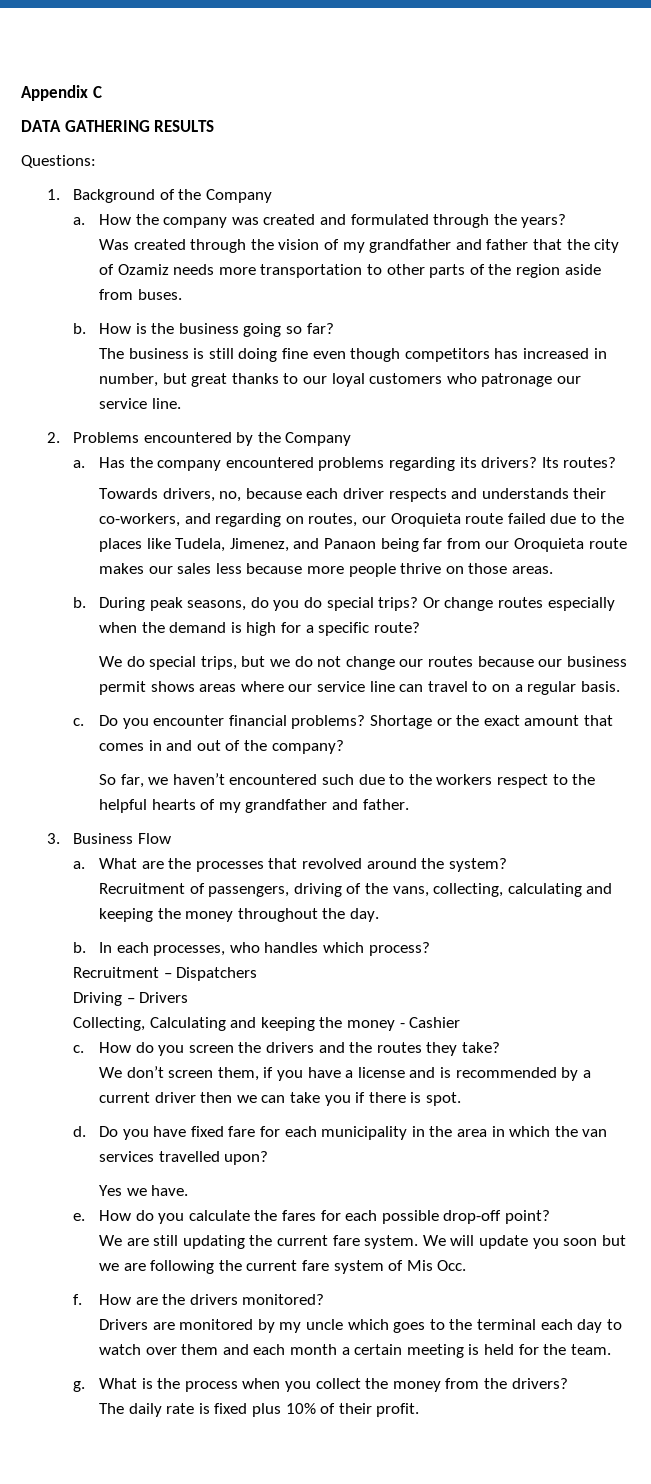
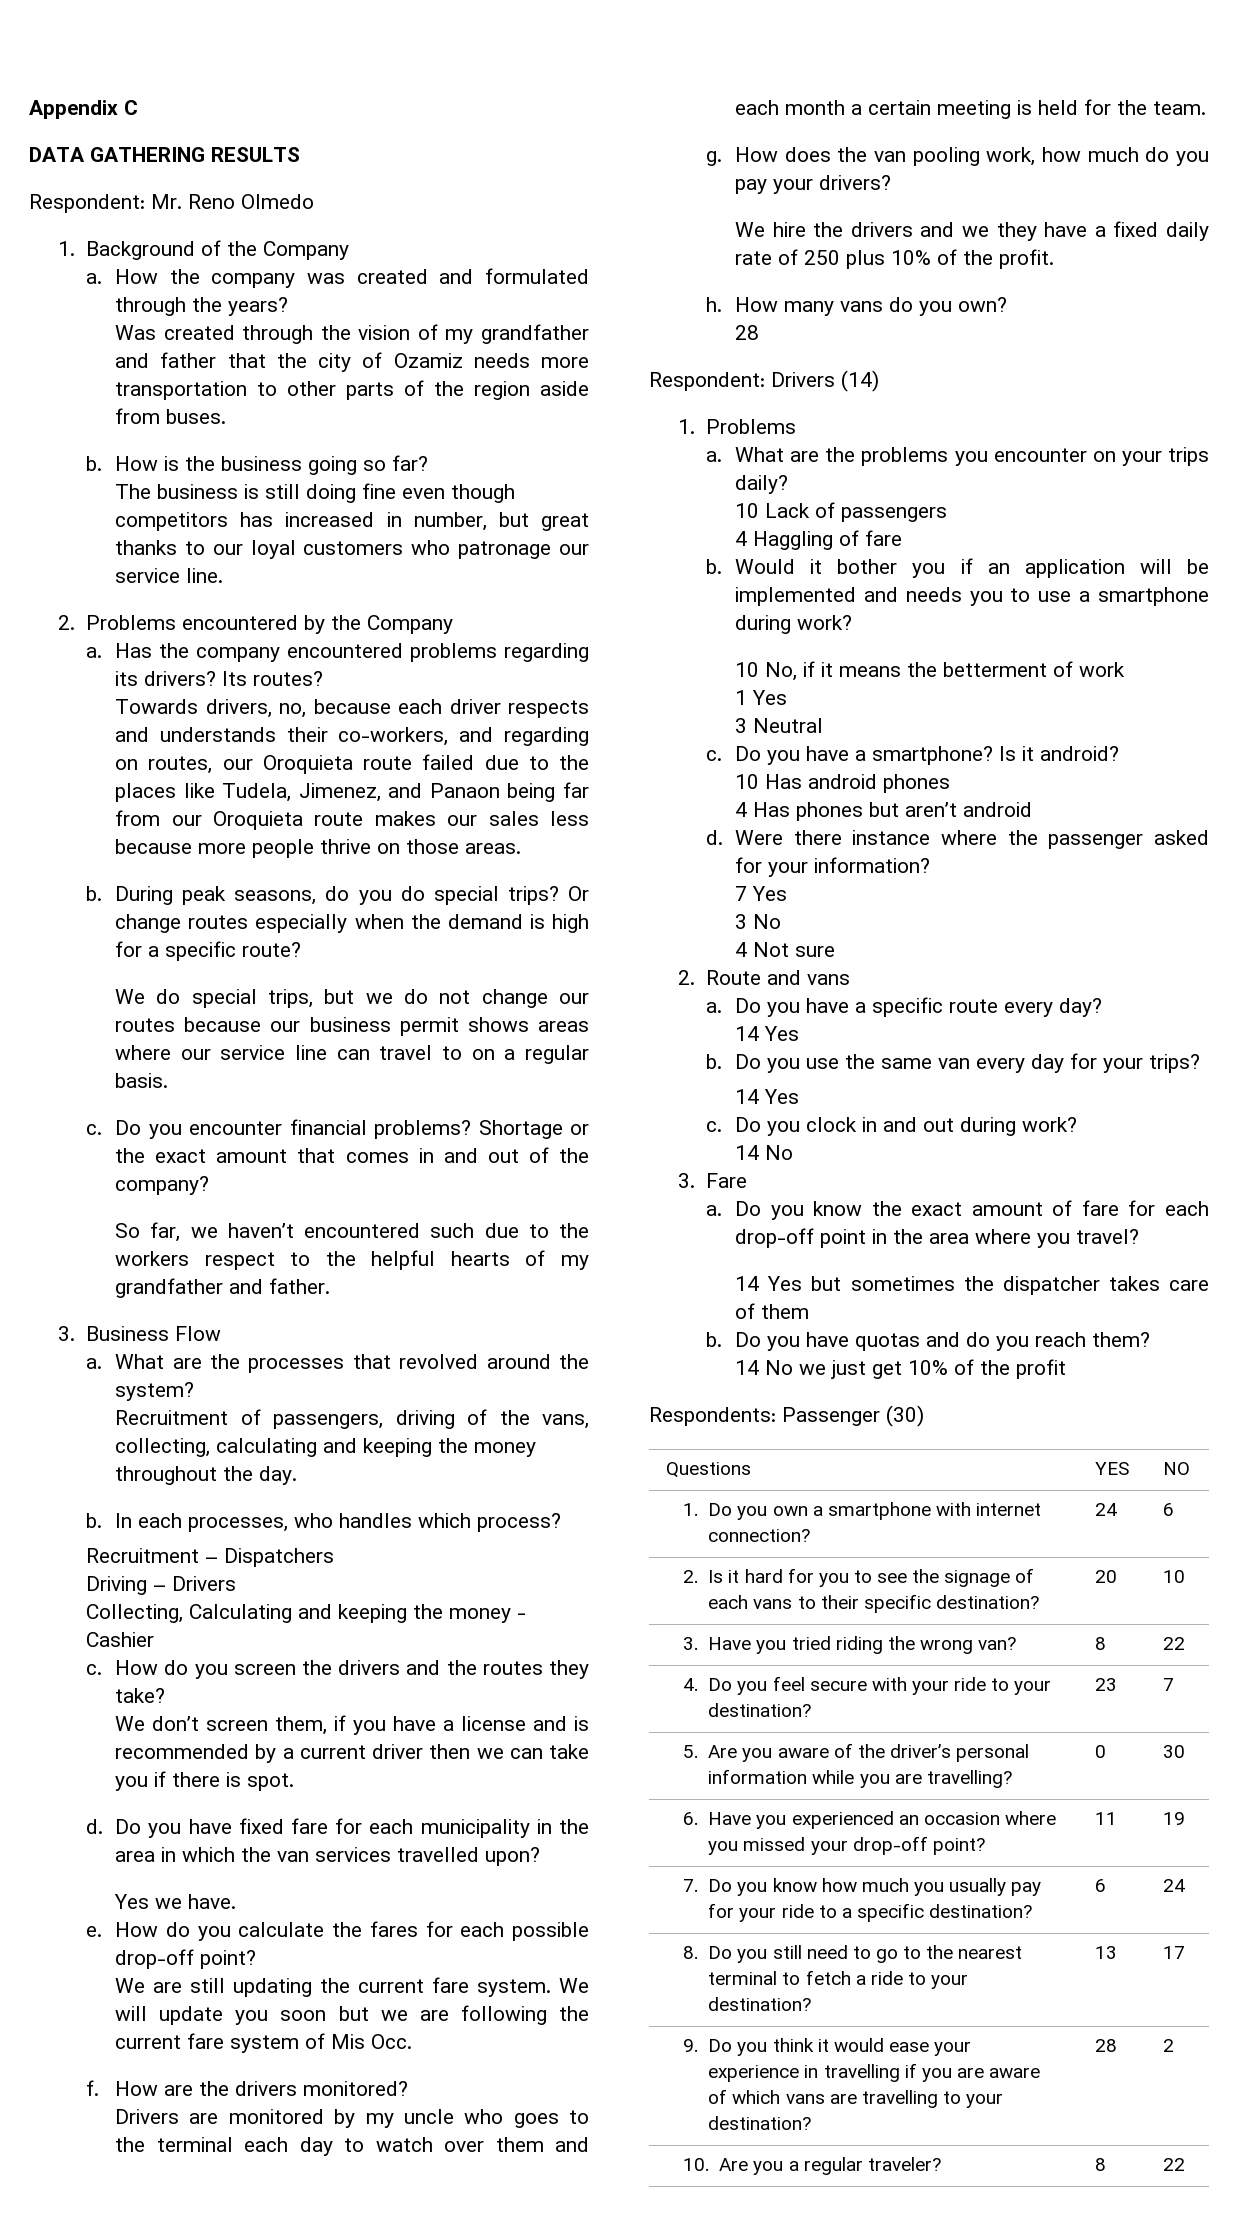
[21,155,96,168] Questions: -> [29,194,314,213] Respondent: Mr. Reno Olmedo
[347,1319,389,1330] which -> [464,2109,504,2124] who
[99,1378,568,1392] [99,1403,420,1417] What is the process when you collect the money from the drivers? // The daily rate is fixed plus 10% of their profit. -> [735,147,1209,166] [735,175,892,194] [735,221,1209,241] [735,249,1055,269] [706,297,1008,316] [735,325,760,340] [649,370,879,392] [677,419,797,434] [706,447,1209,466] [735,475,789,494] [735,502,948,522] [735,530,903,550] [706,558,1209,578] [735,587,1209,606] [735,615,853,634] [735,661,1126,681] [735,690,788,705] [735,718,824,733] [706,746,1120,765] [735,774,951,793] [735,802,1033,821] [706,830,1209,849] [735,857,931,877] [735,886,788,901] [735,914,782,929] [735,942,836,957] [677,970,851,985] [706,997,1103,1017] [735,1026,800,1041] [706,1053,1201,1073] [735,1089,800,1104] [706,1117,1078,1136] [735,1145,794,1160] [677,1173,748,1188] [706,1200,1209,1220] [735,1228,1140,1248] [735,1276,1209,1295] [735,1303,810,1319] [706,1332,1151,1351] [735,1359,1067,1379] [649,1405,924,1427] [665,1462,751,1478] [1094,1462,1129,1475] [1162,1462,1190,1475] [682,1502,1042,1520] [708,1529,811,1542] [1094,1503,1117,1516] [1162,1503,1174,1516] [682,1568,1035,1587] [708,1594,1039,1613] [1094,1570,1117,1583] [1162,1570,1185,1583] [682,1636,1017,1654] [1094,1637,1106,1650] [1162,1637,1185,1650] [682,1676,1052,1695] [708,1703,812,1717] [1094,1678,1117,1691] [1162,1678,1174,1691] [682,1743,1030,1762] [708,1769,1012,1788] [1094,1745,1106,1758] [1162,1745,1185,1758] [682,1811,1056,1829] [708,1836,985,1855] [1094,1812,1117,1825] [1162,1812,1185,1825] [682,1878,1042,1896] [708,1903,1033,1922] [1094,1879,1106,1892] [1162,1879,1185,1892] [682,1945,1023,1963] [708,1970,969,1989] [708,1997,812,2011] [1094,1946,1117,1959] [1162,1946,1185,1959] [682,2038,972,2056] [708,2063,1041,2082] [708,2089,1004,2108] [708,2116,812,2130] [1094,2039,1117,2052] [1162,2039,1174,2052] [682,2157,941,2175] [1094,2158,1106,2171] [1162,2158,1185,2171] How does the van pooling work, how much do you pay your drivers? // We hire the drivers and we they have a fixed daily rate of 250 plus 10% of the profit. // h. How many vans do you own? // 28 // Respondent: Drivers (14) // 1. Problems // a. What are the problems you encounter on your trips daily? // 10 Lack of passengers // 4 Haggling of fare // b. Would it bother you if an application will be implemented and needs you to use a smartphone during work? // 10 No, if it means the betterment of work // 1 Yes // 3 Neutral // c. Do you have a smartphone? Is it android? // 10 Has android phones // 4 Has phones but aren’t android // d. Were there instance where the passenger asked for your information? // 7 Yes // 3 No // 4 Not sure // 2. Route and vans // a. Do you have a specific route every day? // 14 Yes // b. Do you use the same van every day for your trips? // 14 Yes // c. Do you clock in and out during work? // 14 No // 3. Fare // a. Do you know the exact amount of fare for each drop-off point in the area where you travel? // 14 Yes but sometimes the dispatcher takes care of them // b. Do you have quotas and do you reach them? // 14 No we just get 10% of the profit // Respondents: Passenger (30) // Questions | YES | NO // 1. Do you own a smartphone with internet connection? | 24 | 6 // 2. Is it hard for you to see the signage of each vans to their specific destination? | 20 | 10 // 3. Have you tried riding the wrong van? | 8 | 22 // 4. Do you feel secure with your ride to your destination? | 23 | 7 // 5. Are you aware of the driver’s personal information while you are travelling? | 0 | 30 // 6. Have you experienced an occasion where you missed your drop-off point? | 11 | 19 // 7. Do you know how much you usually pay for your ride to a specific destination? | 6 | 24 // 8. Do you still need to go to the nearest terminal to fetch a ride to your destination? | 13 | 17 // 9. Do you think it would ease your experience in travelling if you are aware of which vans are travelling to your destination? | 28 | 2 // 10. Are you a regular traveler? | 8 | 22

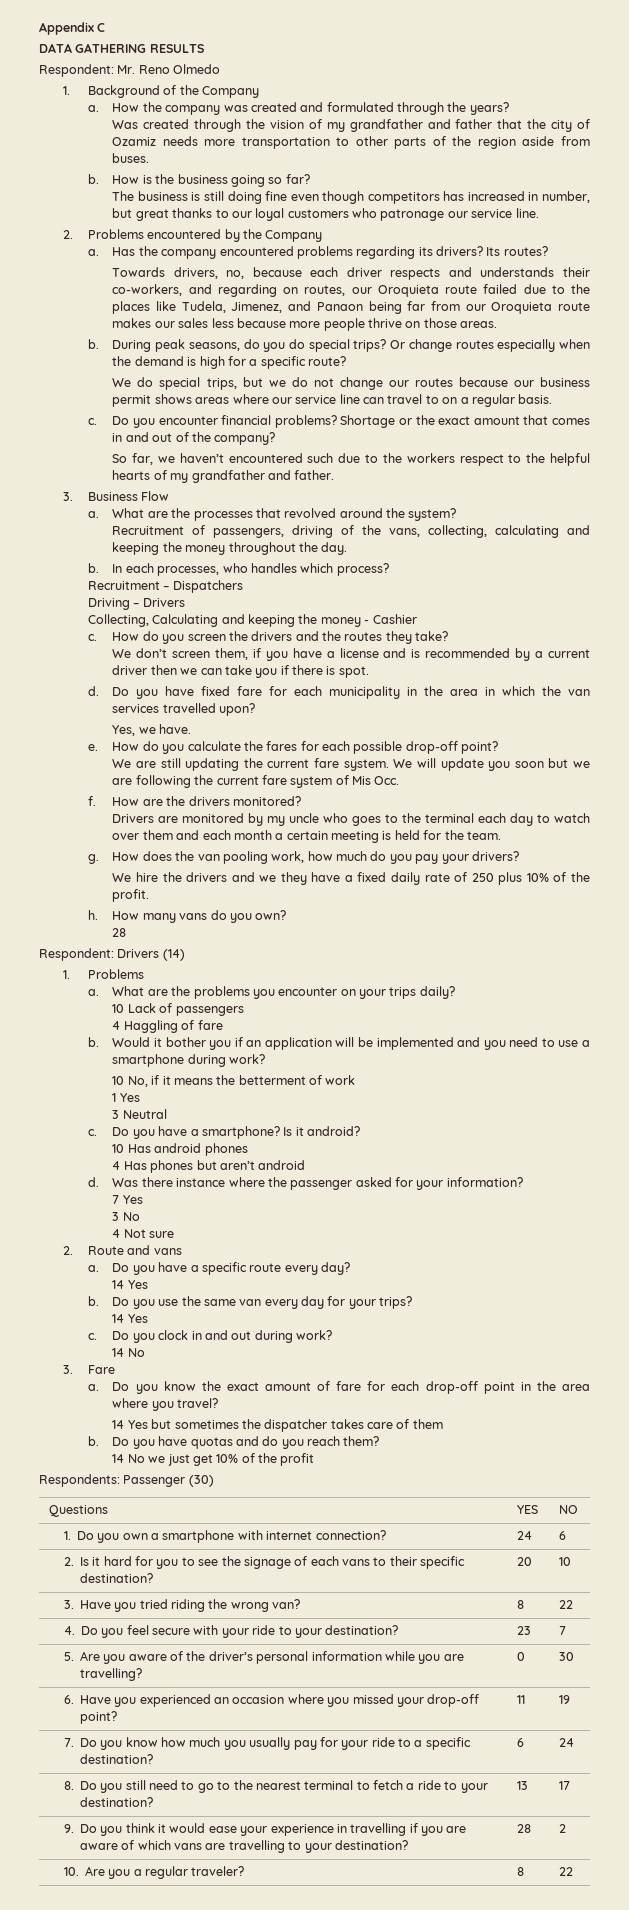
[114,1894,150,1909] Yes -> [112,725,136,736] Yes,
[905,587,1003,606] needs you -> [483,1037,539,1050] you need
[735,830,784,845] Were -> [112,1178,139,1187] Was

